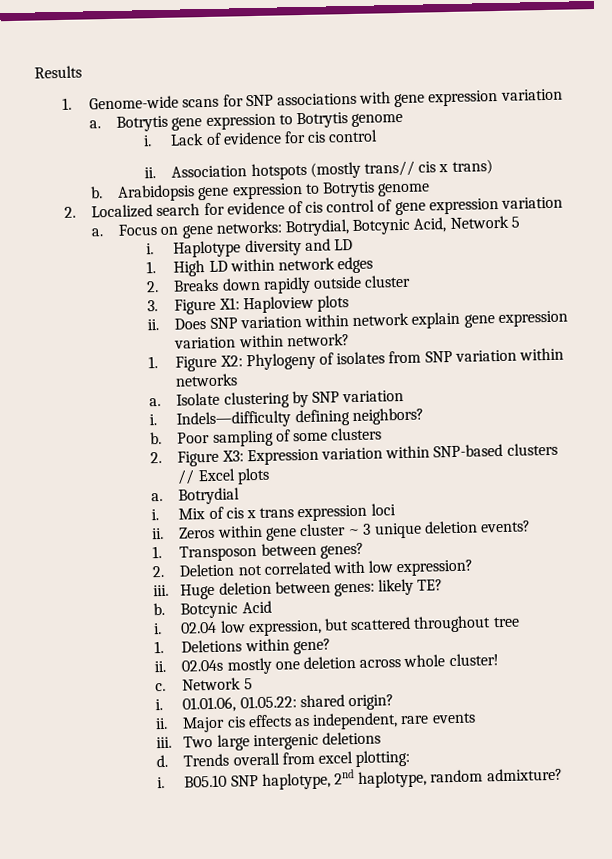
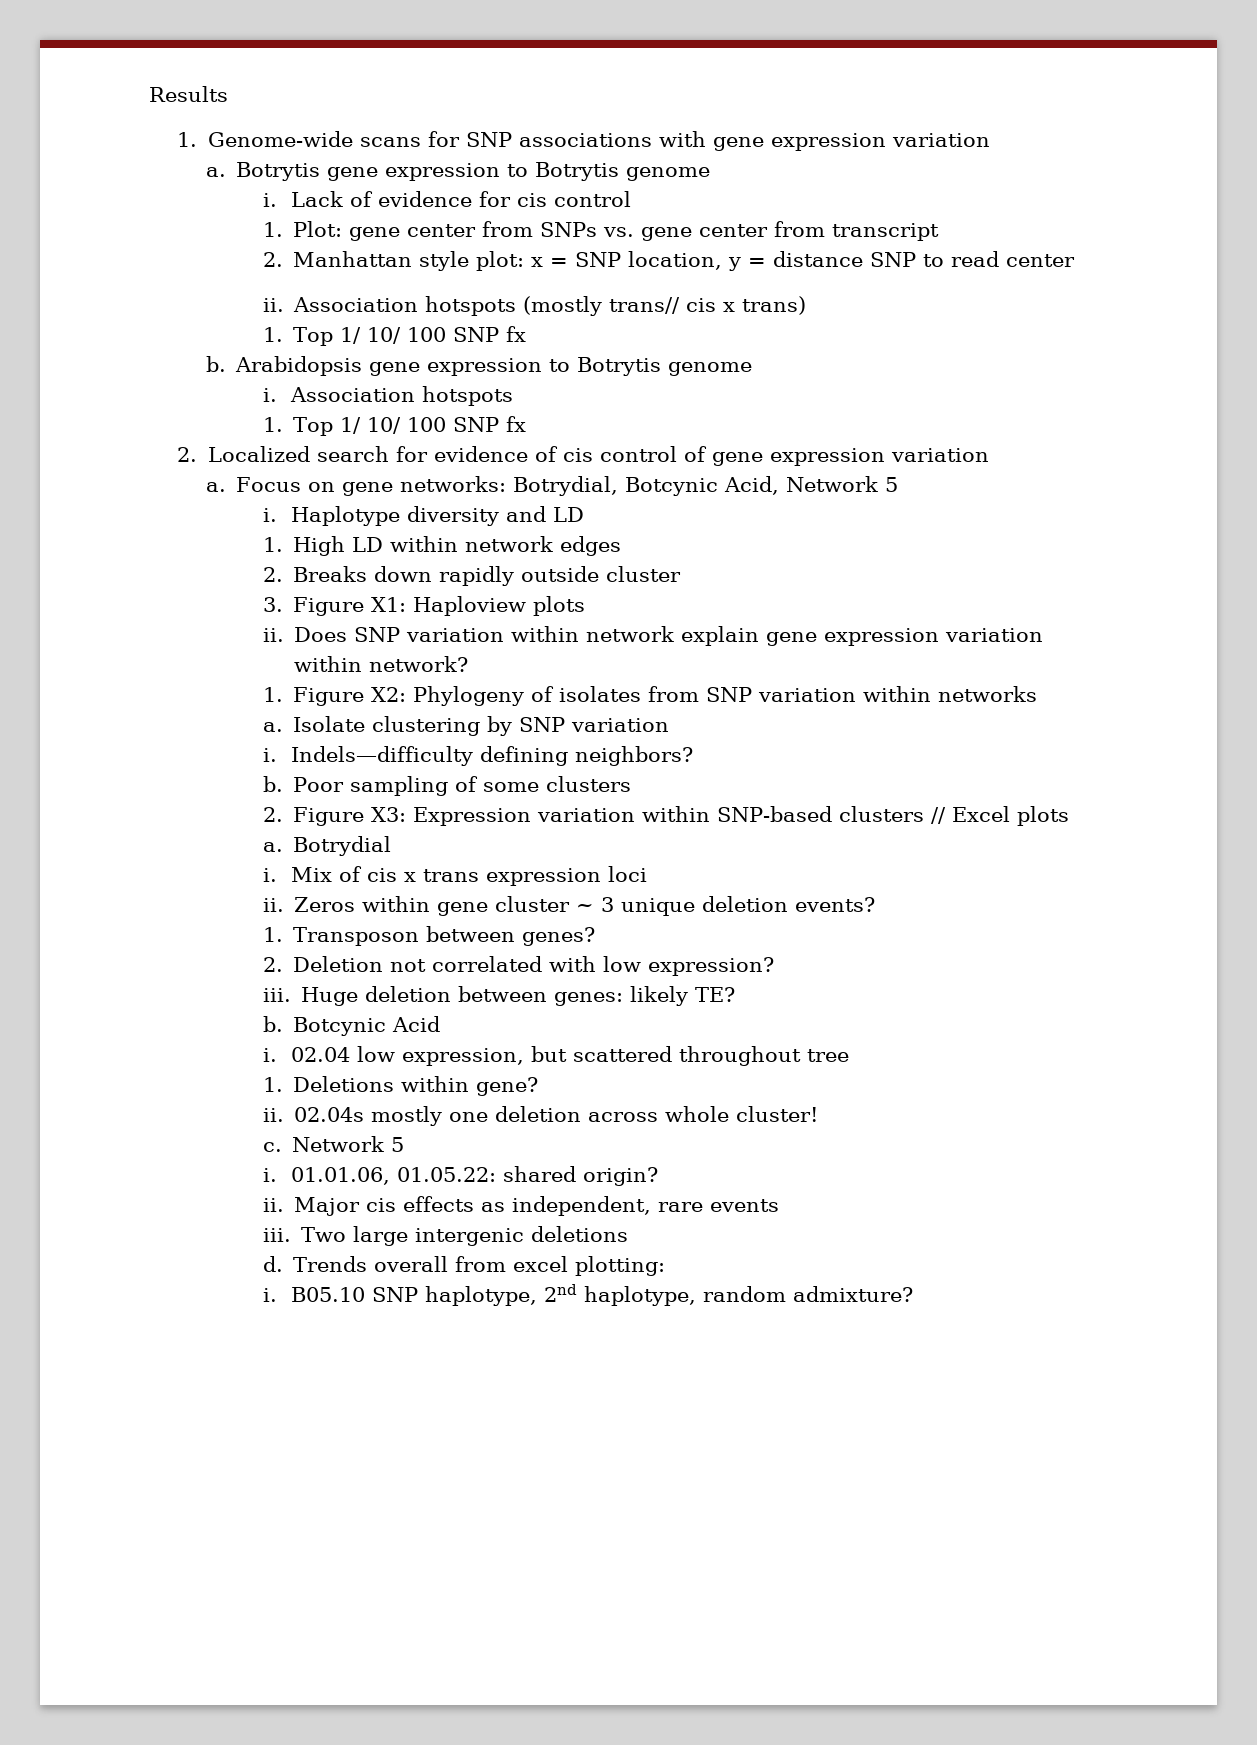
(379, 136) none -> [262,221,940,241] [262,251,1076,271] // 1. Plot: gene center from SNPs vs. gene center from transcript // 2. Manhattan style plot: x = SNP location, y = distance SNP to read center
(493, 167) none -> [262,326,527,346] // 1. Top 1/ 10/ 100 SNP fx
(431, 189) none -> [262,386,514,406] [262,416,527,436] // i. Association hotspots // 1. Top 1/ 10/ 100 SNP fx

